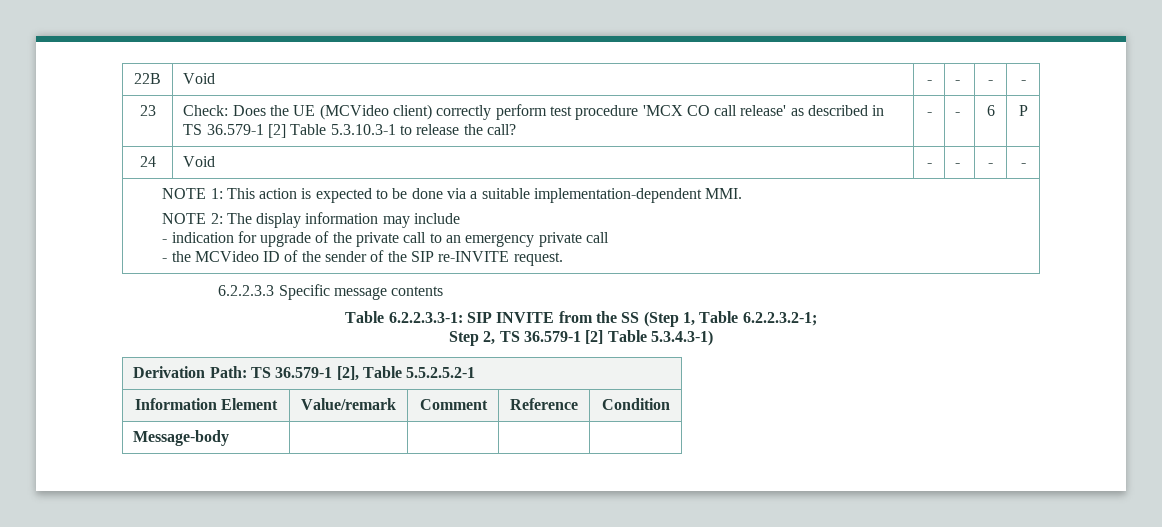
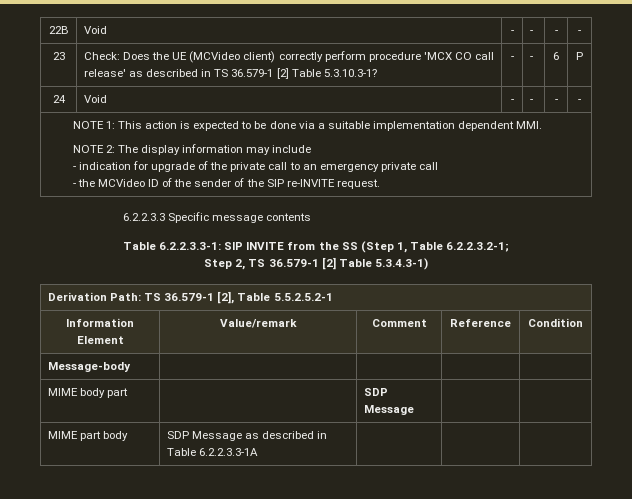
[549,106,572,116] test -> (366, 56) none
[330,124,516,135] 5.3.10.3-1 to release the call? -> [323,69,377,77] 5.3.10.3-1?
[534,188,703,203] implementation-dependent -> [372,121,515,131] implementation dependent
(230, 438) none -> [47,388,129,398] [363,388,388,396] [363,405,414,415] [47,431,129,441] [166,431,328,441] [166,448,259,456] // MIME body part | | SDP Message | | // MIME part body | SDP Message as described in Table 6.2.2.3.3-1A | | |

